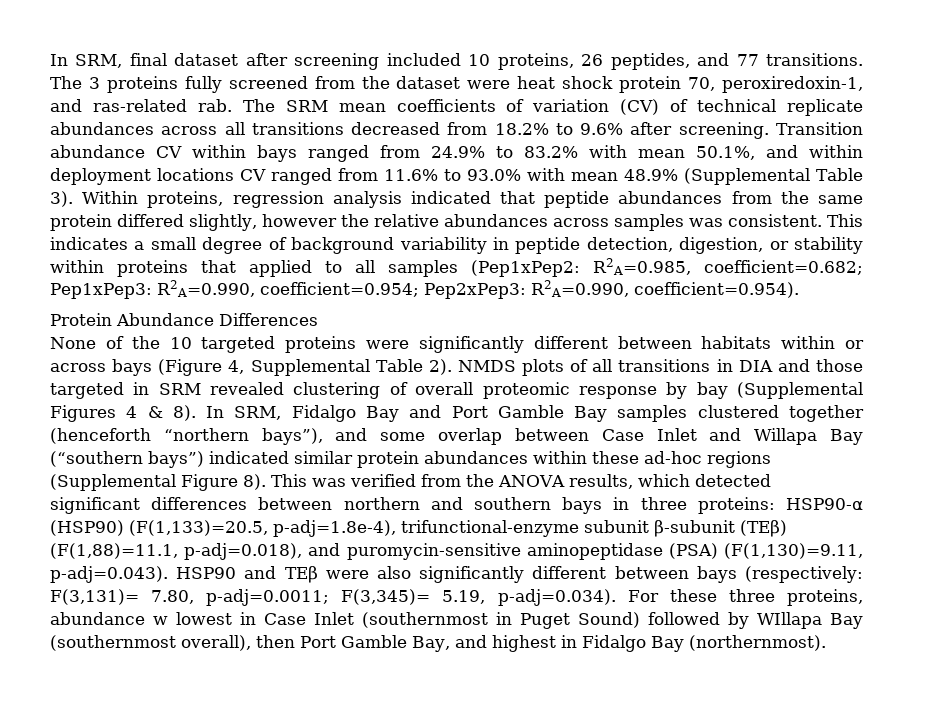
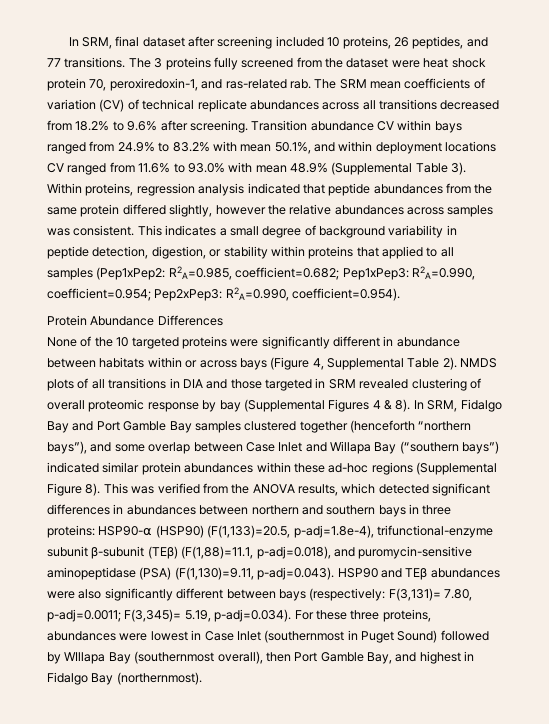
(608, 342) none -> [383,336,460,347] in abundance
(248, 503) none -> [113,504,196,515] in abundances
(318, 574) none -> [430,568,500,578] abundances
[50,612,168,625] abundance w -> [47,631,148,641] abundances were

